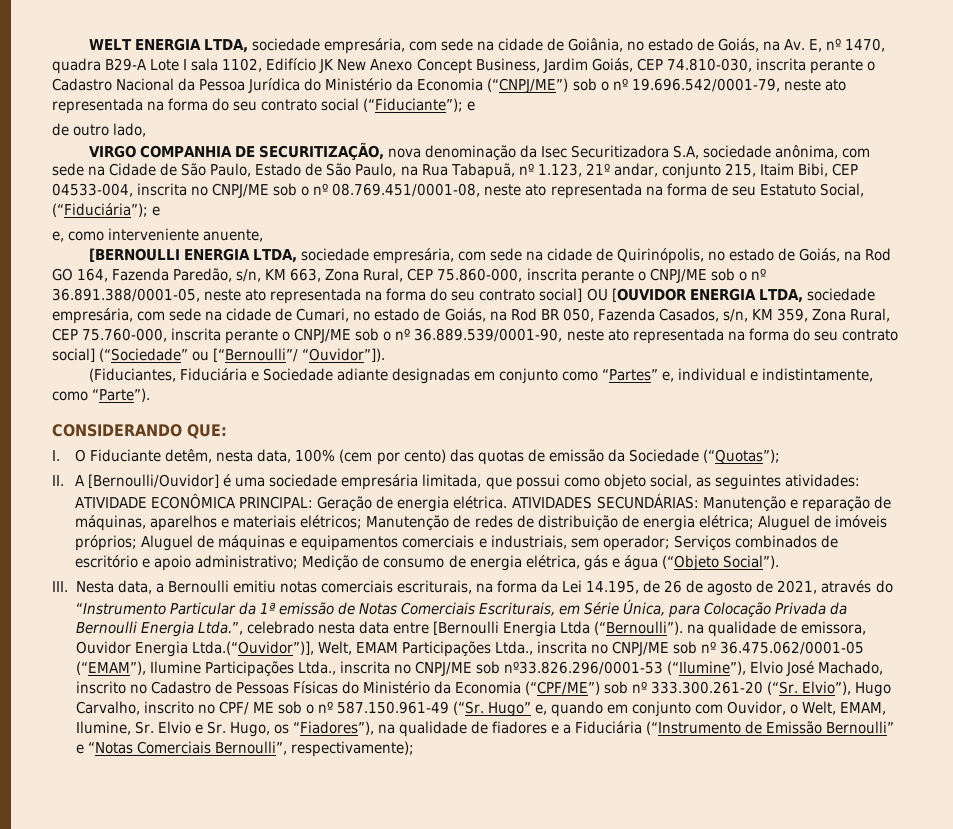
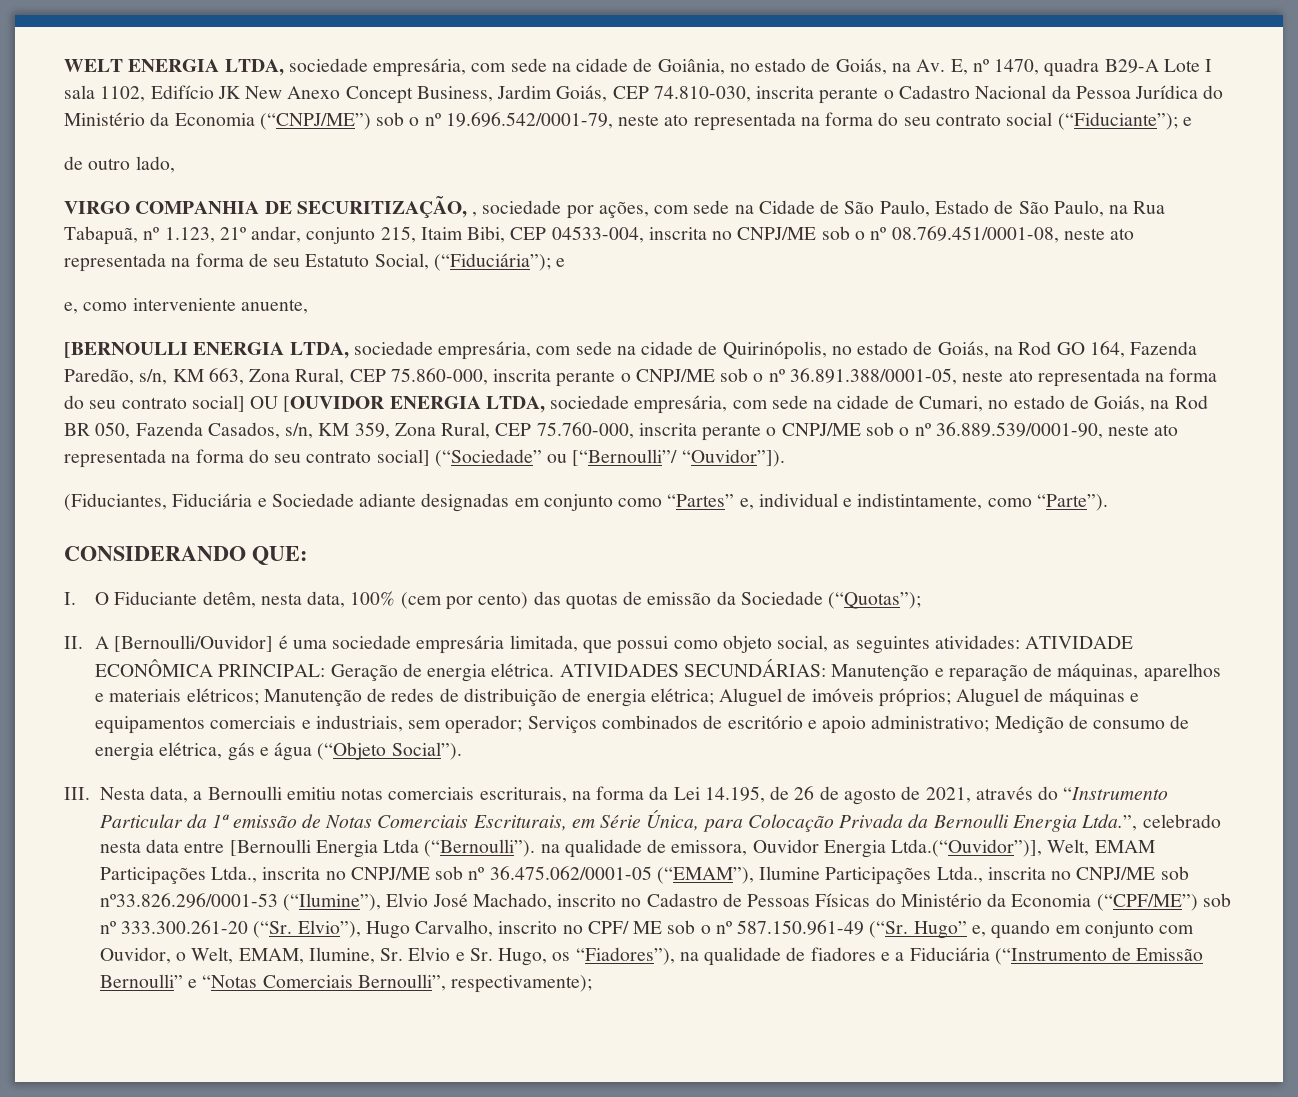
[387,145,839,160] nova denominação da Isec Securitizadora S.A, sociedade anônima, -> [472,200,649,219] , sociedade por ações,

